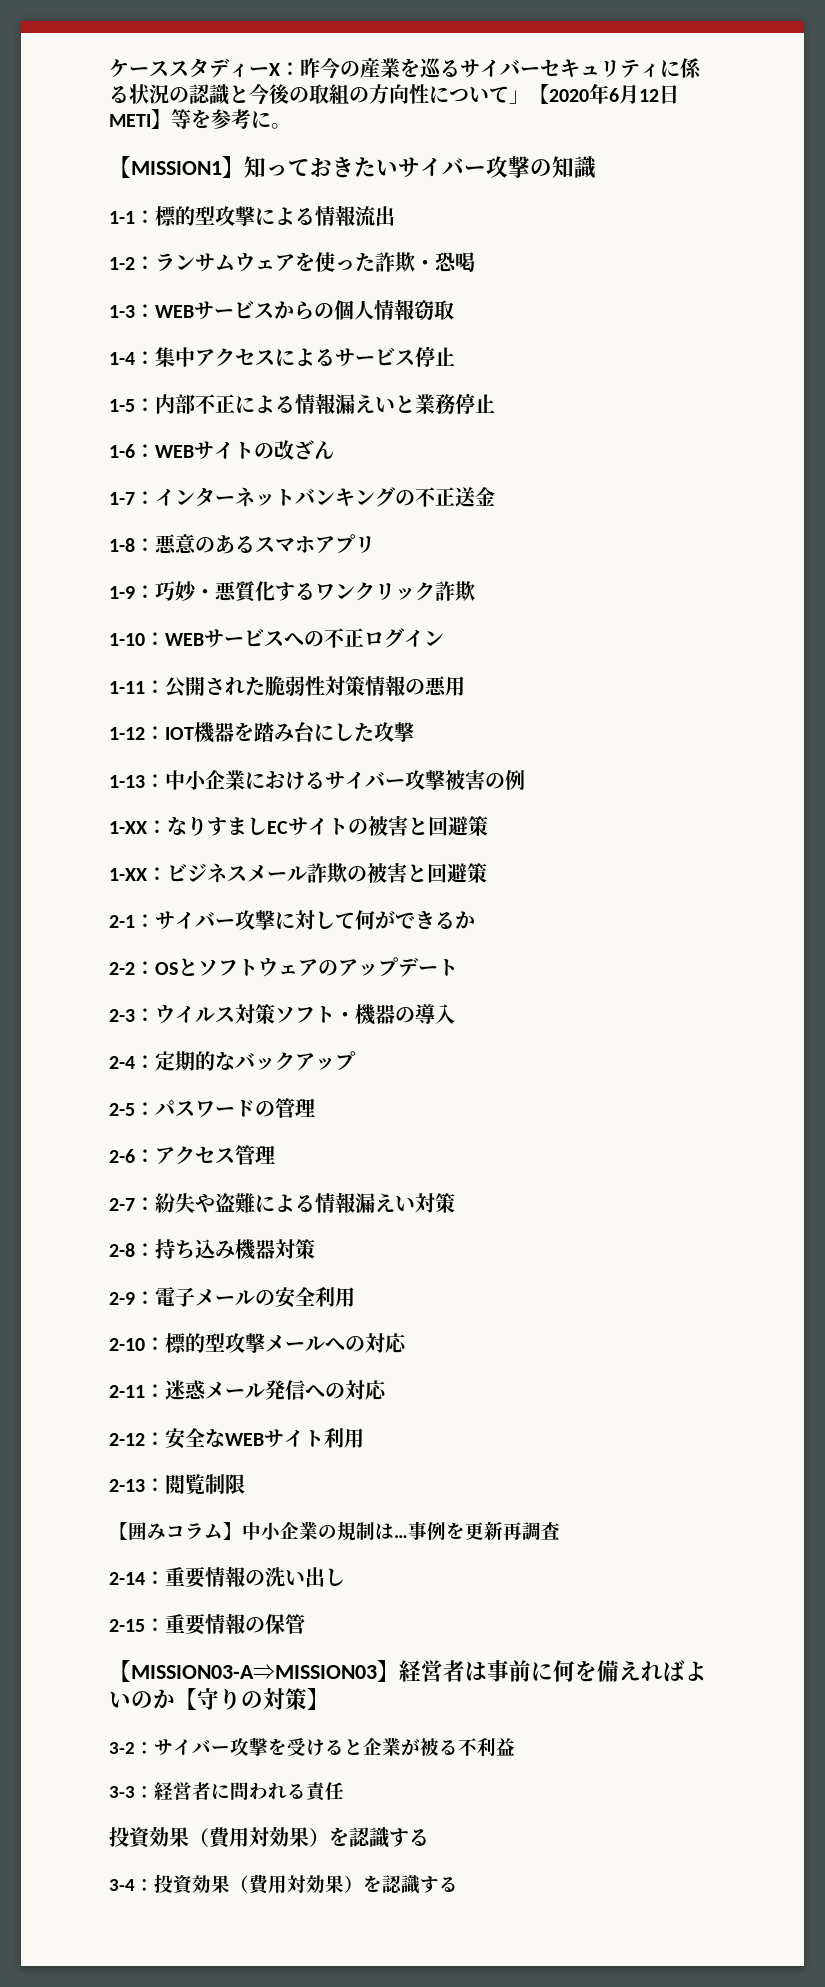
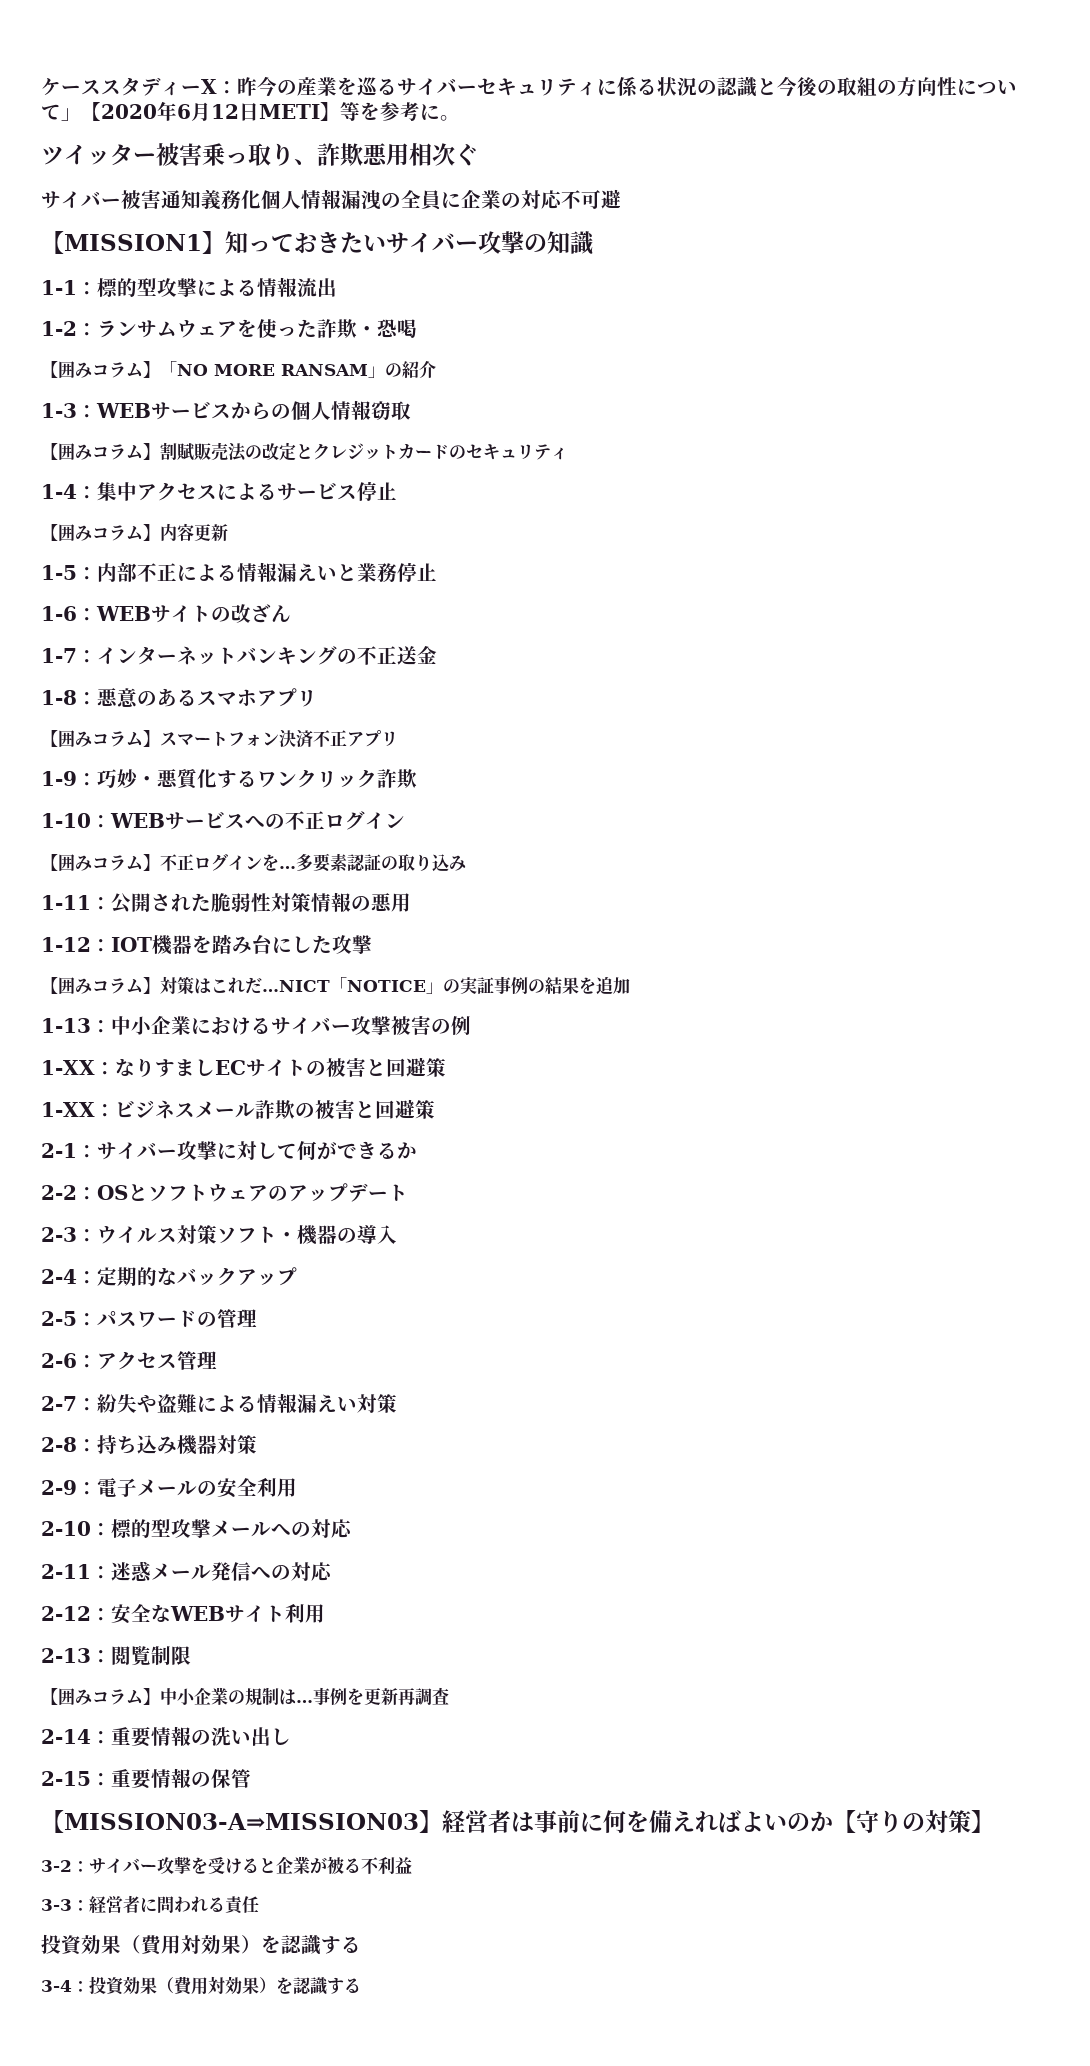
(291, 126) none -> [41,143,478,166] [41,189,621,210] // ツイッター被害乗っ取り、詐欺悪用相次ぐ // サイバー被害通知義務化個人情報漏洩の全員に企業の対応不可避
(475, 262) none -> [41,361,436,378] // 【囲みコラム】「NO MORE RANSAM」の紹介
(454, 310) none -> [41,442,568,462] // 【囲みコラム】割賦販売法の改定とクレジットカードのセキュリティ
(455, 356) none -> [41,523,228,541] // 【囲みコラム】内容更新
(375, 544) none -> [41,730,398,747] // 【囲みコラム】スマートフォン決済不正アプリ
(444, 638) none -> [41,853,466,872] // 【囲みコラム】不正ログインを…多要素認証の取り込み
(414, 732) none -> [41,976,630,995] // 【囲みコラム】対策はこれだ…NICT「NOTICE」の実証事例の結果を追加

